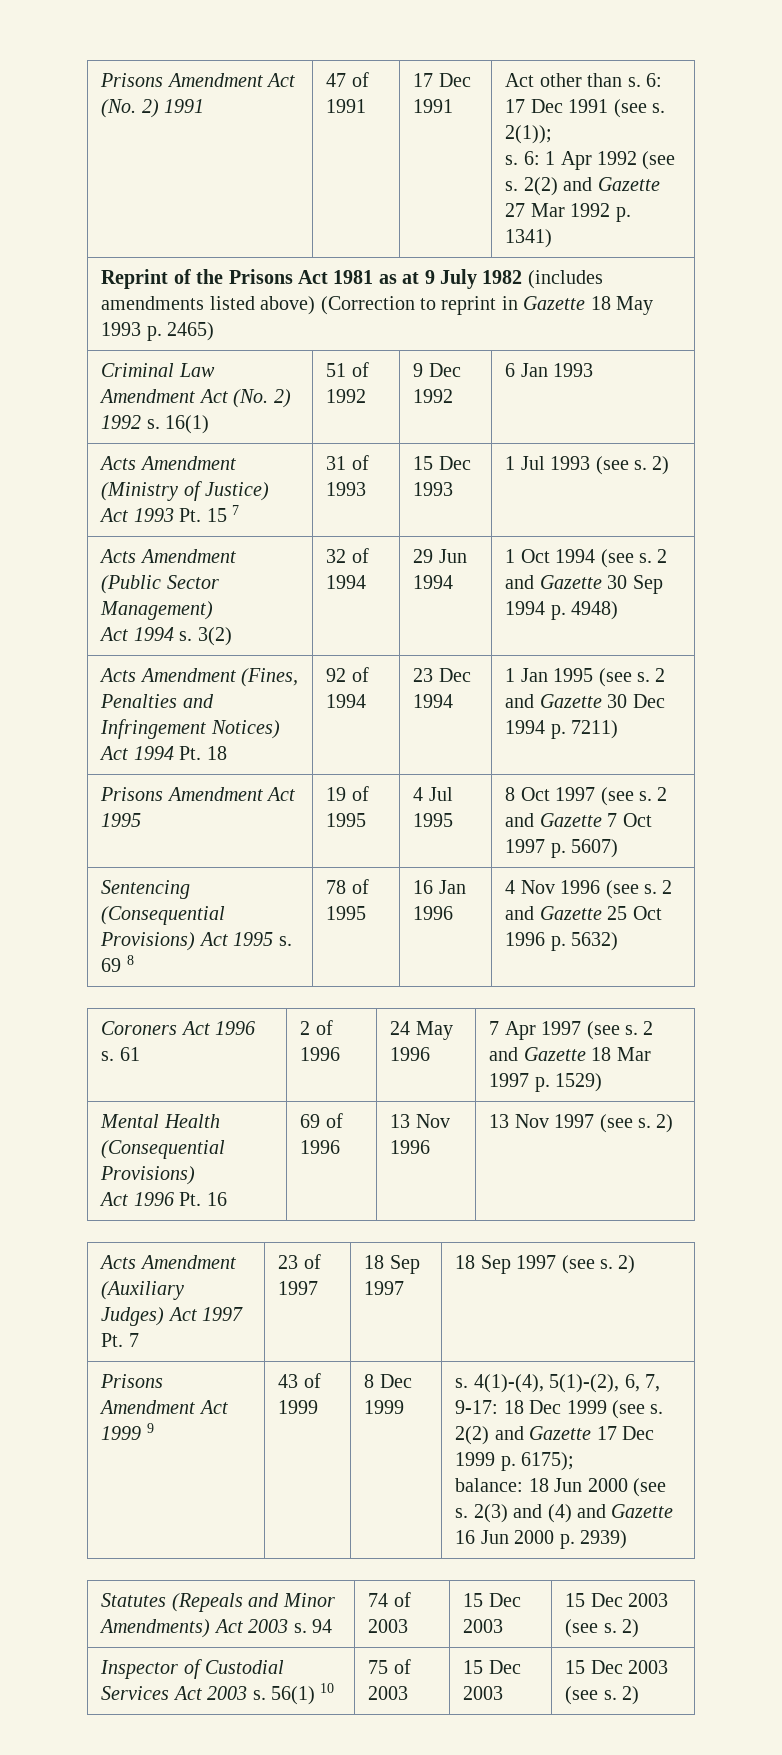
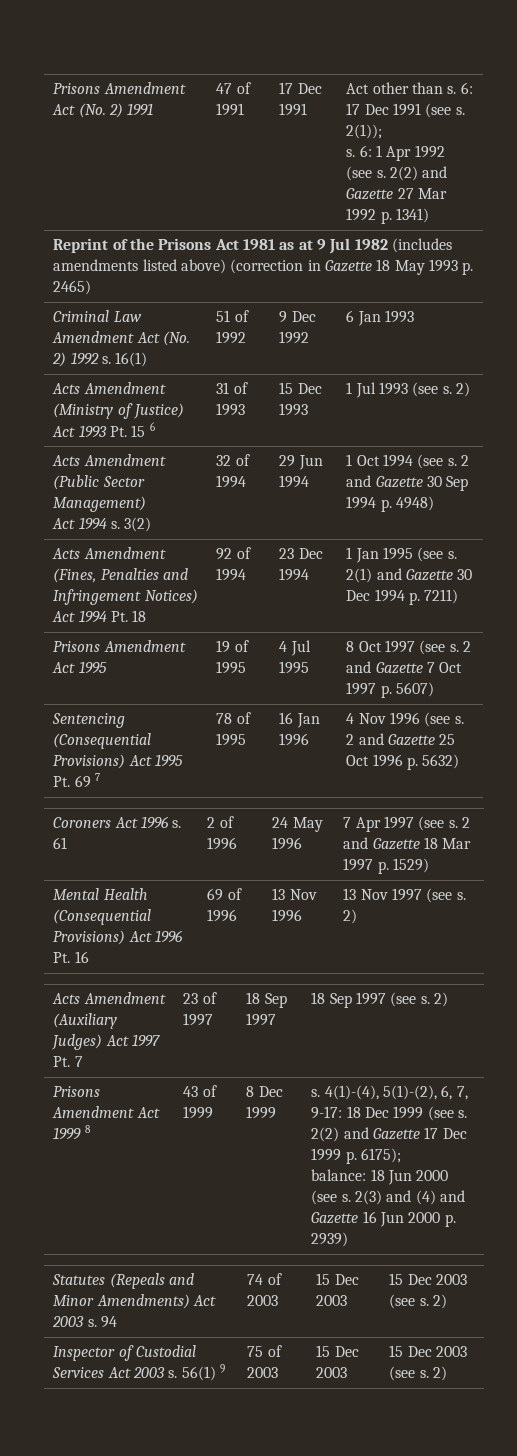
[440,269,478,289] July -> [329,238,351,254] Jul
[320,296,497,315] (Correction to reprint -> [230,259,304,274] (correction
[232,505,240,515] 7 -> [149,422,155,431] 6
[655,668,666,682] 2 -> [346,568,373,583] 2(1)
[278,936,292,946] [101,955,134,972] s. 69 8 -> [53,773,100,788] Pt. 69 7
(196, 1175) // -> (126, 937) none
[146,1423,154,1433] 9 -> [84,1125,91,1133] 8
[320,1683,335,1693] 10 -> [219,1364,225,1373] 9

